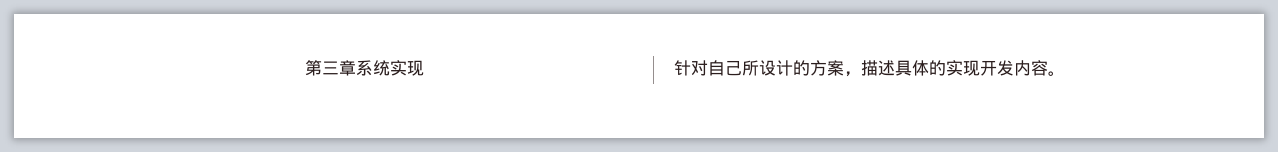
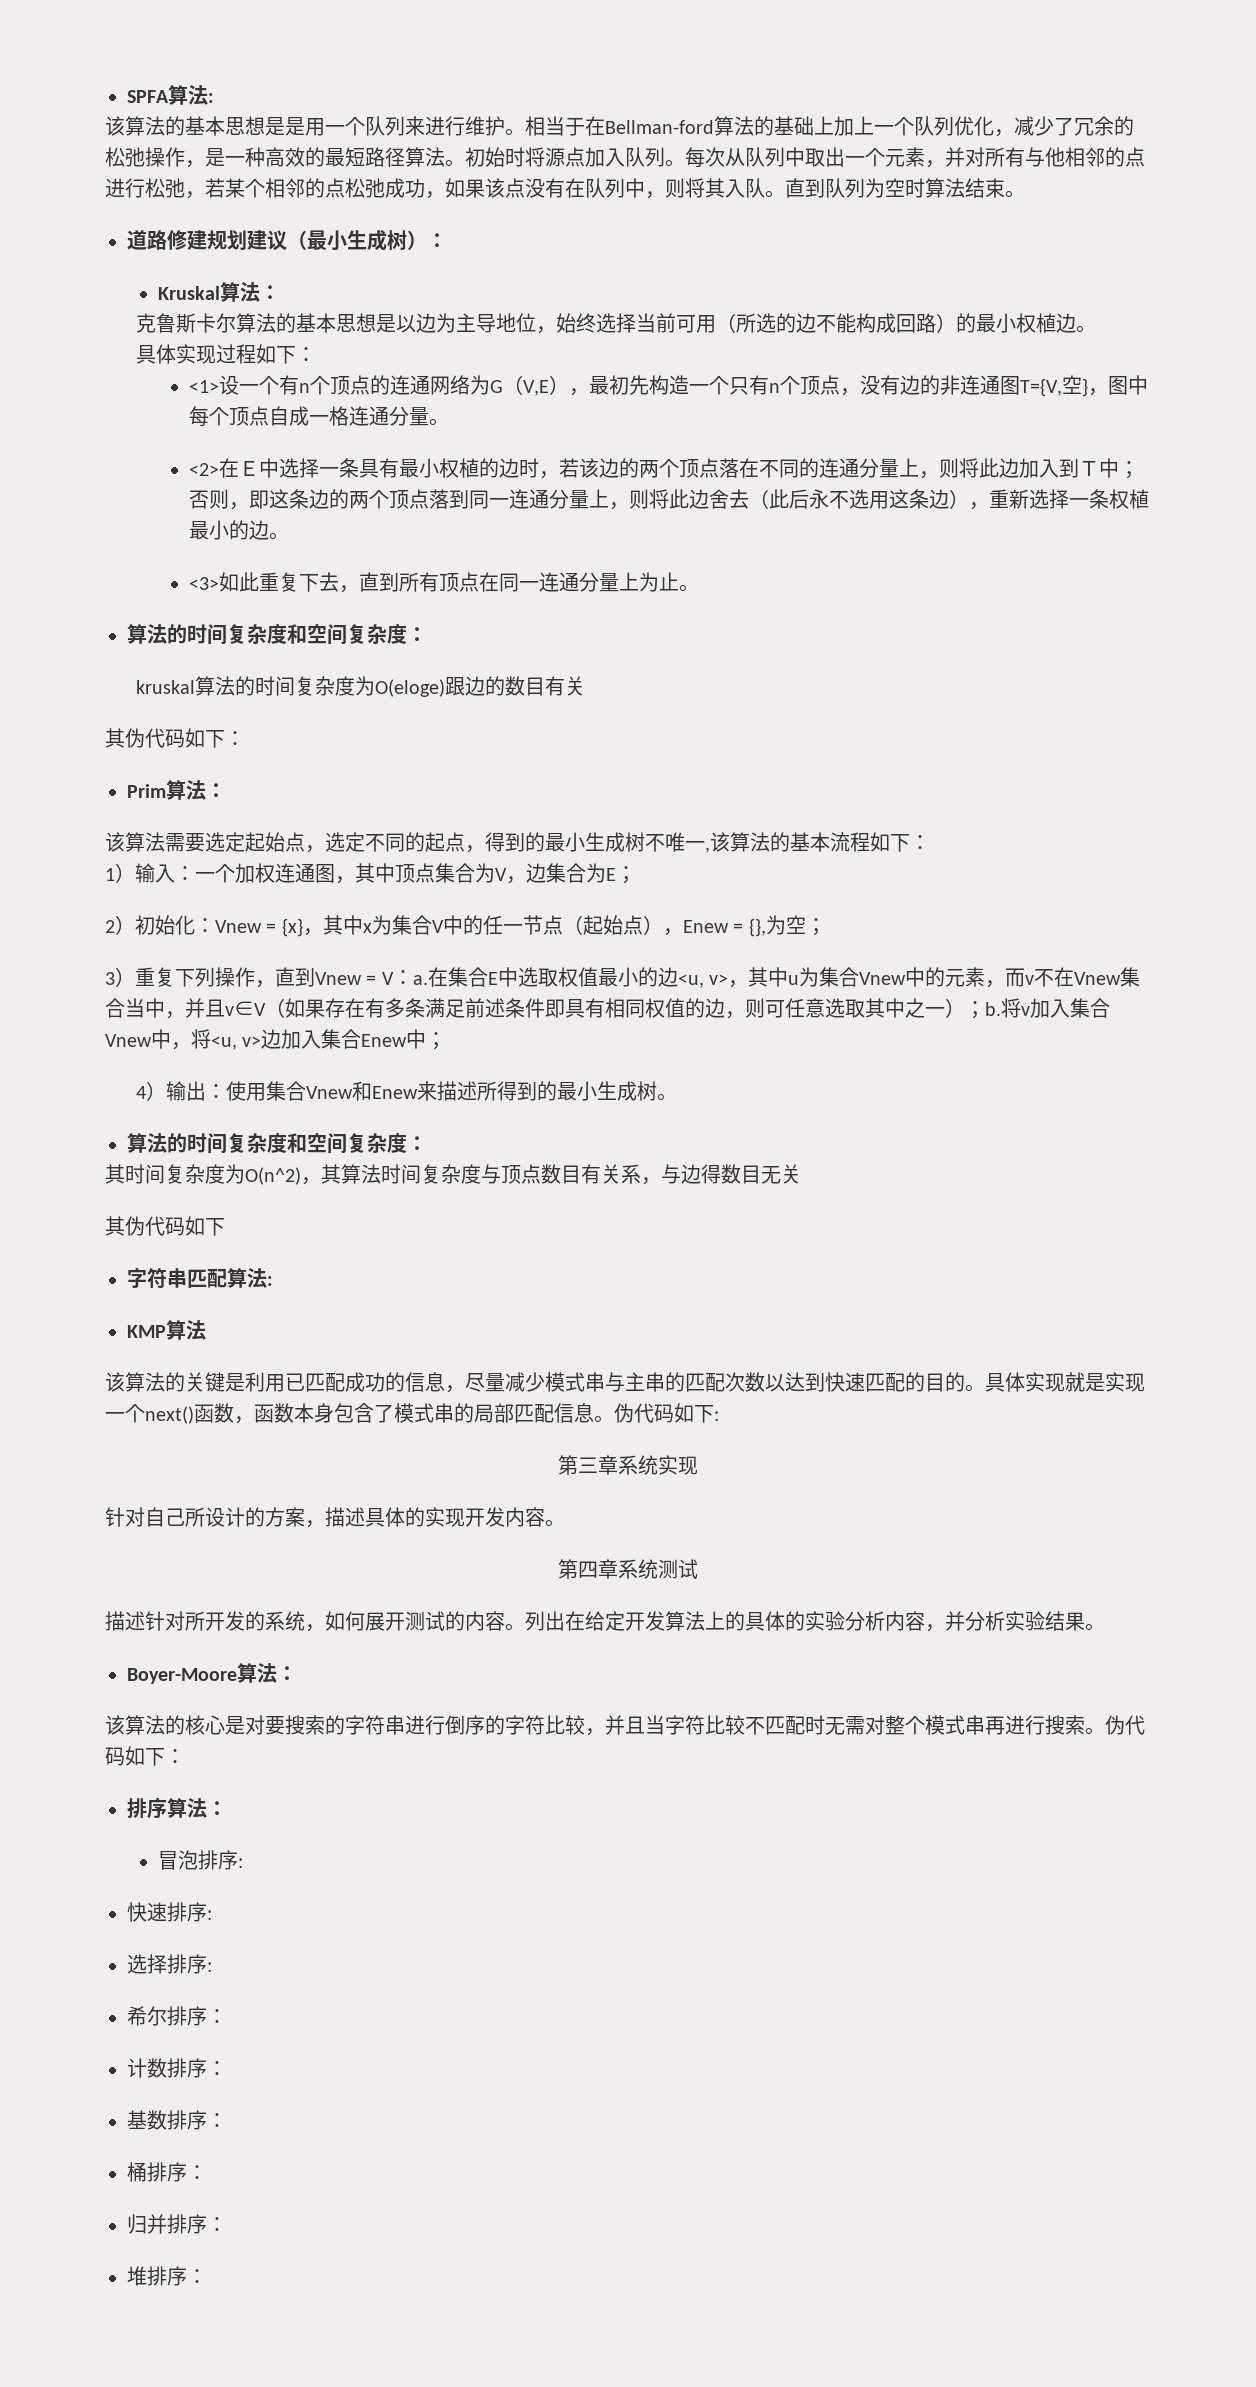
(304, 68) none -> [127,85,214,105] [105,116,1134,137] [105,147,1145,168] [105,178,1025,199] [127,229,447,251] [158,282,281,302] [136,313,1097,334] [136,344,317,364] [189,375,1149,397] [189,406,450,427] [189,458,1140,479] [189,489,1150,510] [189,520,290,540] [189,572,700,593] [127,624,427,645] [136,676,586,697] [105,728,245,748] [127,780,226,800] [105,832,930,853] [105,863,636,884] [105,915,826,937] [105,967,1141,988] [105,998,1110,1019] [105,1029,447,1050] [136,1081,678,1101] [127,1133,427,1154] [105,1164,801,1185] [105,1216,225,1236] [127,1268,273,1288] [127,1320,206,1340] [105,1372,1145,1393] [105,1403,719,1424] SPFA算法: // 该算法的基本思想是是用一个队列来进行维护。相当于在Bellman-ford算法的基础上加上一个队列优化，减少了冗余的松弛操作，是一种高效的最短路径算法。初始时将源点加入队列。每次从队列中取出一个元素，并对所有与他相邻的点进行松弛，若某个相邻的点松弛成功，如果该点没有在队列中，则将其入队。直到队列为空时算法结束。 // 道路修建规划建议（最小生成树）： // Kruskal算法： // 克鲁斯卡尔算法的基本思想是以边为主导地位，始终选择当前可用（所选的边不能构成回路）的最小权植边。 // 具体实现过程如下： // <1>设一个有n个顶点的连通网络为G（V,E），最初先构造一个只有n个顶点，没有边的非连通图T={V,空}，图中每个顶点自成一格连通分量。 // <2>在Ｅ中选择一条具有最小权植的边时，若该边的两个顶点落在不同的连通分量上，则将此边加入到Ｔ中；否则，即这条边的两个顶点落到同一连通分量上，则将此边舍去（此后永不选用这条边），重新选择一条权植最小的边。 // <3>如此重复下去，直到所有顶点在同一连通分量上为止。 // 算法的时间复杂度和空间复杂度： // kruskal算法的时间复杂度为O(eloge)跟边的数目有关 // 其伪代码如下： // Prim算法： // 该算法需要选定起始点，选定不同的起点，得到的最小生成树不唯一,该算法的基本流程如下： // 1）输入：一个加权连通图，其中顶点集合为V，边集合为E； // 2）初始化：Vnew = {x}，其中x为集合V中的任一节点（起始点），Enew = {},为空； // 3）重复下列操作，直到Vnew = V：a.在集合E中选取权值最小的边<u, v>，其中u为集合Vnew中的元素，而v不在Vnew集合当中，并且v∈V（如果存在有多条满足前述条件即具有相同权值的边，则可任意选取其中之一）；b.将v加入集合Vnew中，将<u, v>边加入集合Enew中； // 4）输出：使用集合Vnew和Enew来描述所得到的最小生成树。 // 算法的时间复杂度和空间复杂度： // 其时间复杂度为O(n^2)，其算法时间复杂度与顶点数目有关系，与边得数目无关 // 其伪代码如下 // 字符串匹配算法: // KMP算法 // 该算法的关键是利用已匹配成功的信息，尽量减少模式串与主串的匹配次数以达到快速匹配的目的。具体实现就是实现一个next()函数，函数本身包含了模式串的局部匹配信息。伪代码如下: //
(1065, 73) none -> [558,1559,698,1579] [105,1611,1105,1632] [127,1663,297,1684] [105,1715,1145,1736] [105,1746,185,1766] [127,1798,227,1819] [158,1850,244,1870] [127,1902,212,1922] [127,1954,212,1974] [127,2006,227,2026] [127,2058,227,2078] [127,2110,227,2130] [127,2162,207,2182] [127,2214,227,2234] [127,2266,207,2286] // 第四章系统测试 // 描述针对所开发的系统，如何展开测试的内容。列出在给定开发算法上的具体的实验分析内容，并分析实验结果。 // Boyer-Moore算法： // 该算法的核心是对要搜索的字符串进行倒序的字符比较，并且当字符比较不匹配时无需对整个模式串再进行搜索。伪代码如下： // 排序算法： // 冒泡排序: // 快速排序: // 选择排序: // 希尔排序： // 计数排序： // 基数排序： // 桶排序： // 归并排序： // 堆排序：

